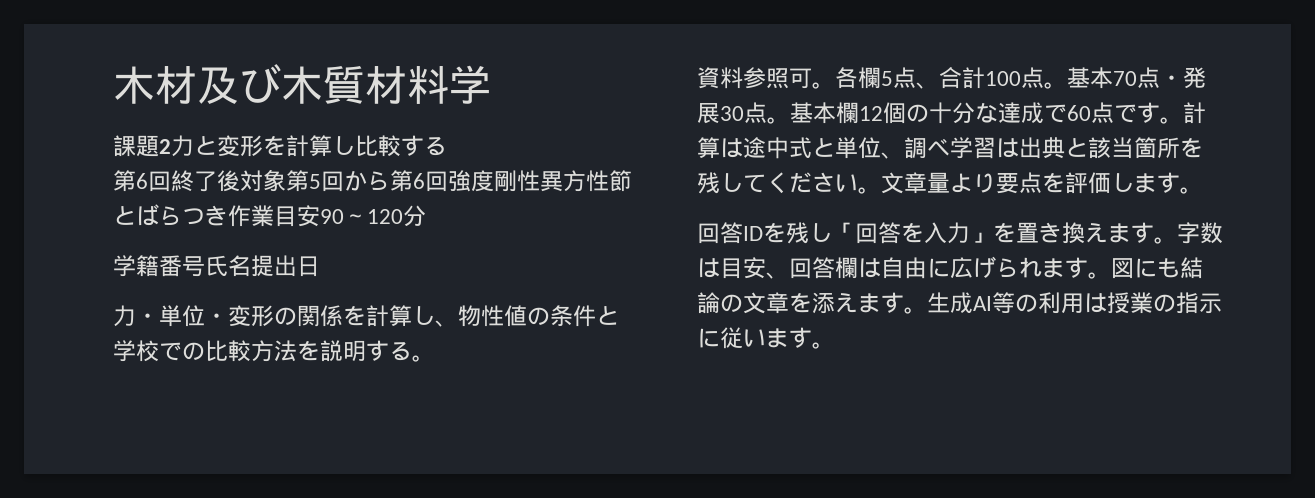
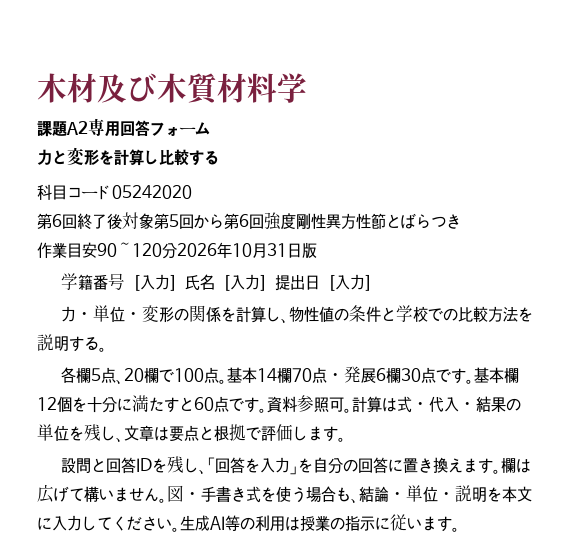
[159,139,171,154] 2 -> [66,118,210,137] A2専用回答フォーム //
(447, 146) none -> [37,184,192,200] // 科目コード05242020
(228, 215) none -> (461, 221) //
[113,255,251,277] // 学籍番号氏名 -> [177,242,317,259] [60,273,275,291] 2026年10月31日版 // 学籍番号［入力］氏名［入力］
(320, 266) none -> [319,274,380,291] ［入力］
[697,67,1206,89] [697,102,1206,124] [697,137,1203,159] [697,172,1065,194] 資料参照可。各欄5点、合計100点。基本70点・発展30点。基本欄12個の十分な達成で60点です。計算は途中式と単位、調べ学習は出典と該当箇所を残してください。文章量より要点を -> [60,366,519,385] [37,395,521,413] [37,424,261,443] 各欄5点、20欄で100点。基本14欄70点・発展6欄30点です。基本欄12個を十分に満たすと60点です。資料参照可。計算は式・代入・結果の単位を残し、文章は要点と根拠で
(1203, 190) none -> [60,458,106,474] 設問と
(832, 232) none -> [198,469,207,475] 、
(1016, 232) none -> [312,457,403,474] 自分の回答に
[1177,222,1223,244] [697,256,1203,279] [697,292,904,314] 字数は目安、回答欄は自由に広げられます。図にも結論の文章を添えます -> [500,458,531,473] [37,484,532,504] [37,515,172,531] 欄は広げて構いません。図・手書き式を使う場合も、結論・単位・説明を本文に入力してください

